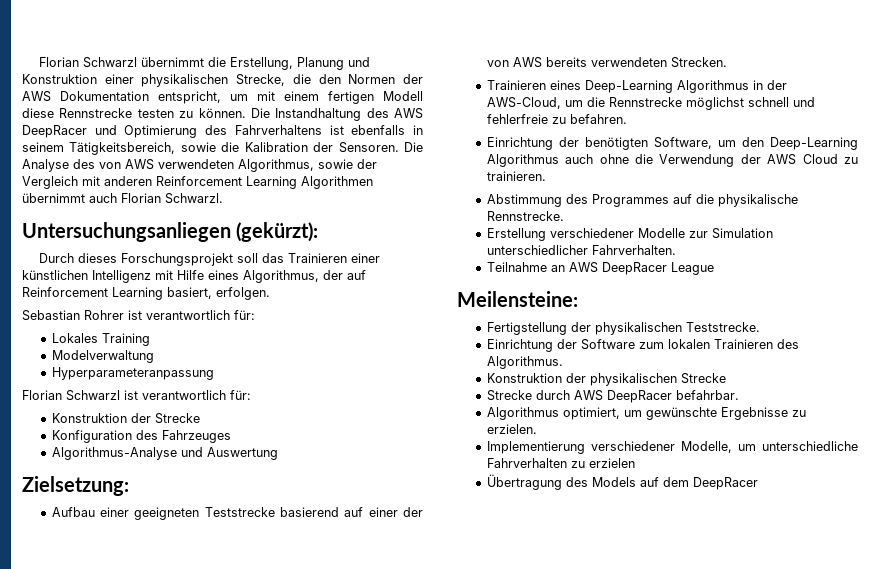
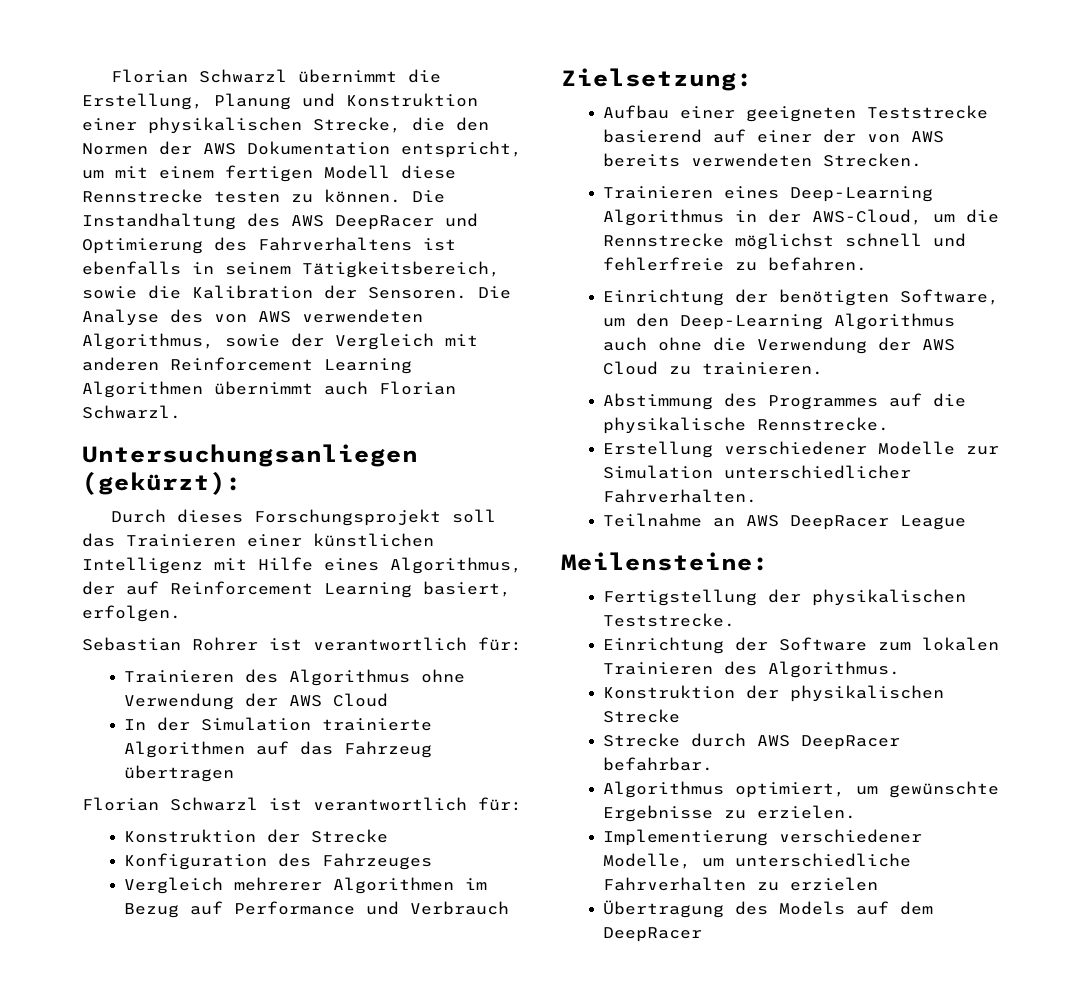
[51,333,150,346] [51,350,154,363] [51,367,214,380] Lokales Training // Modelverwaltung // Hyperparameteranpassung -> [123,669,465,686] [123,693,388,710] [123,717,432,731] [123,741,432,758] [123,765,234,782] Trainieren des Algorithmus ohne Verwendung der AWS Cloud // In der Simulation trainierte Algorithmen auf das Fahrzeug übertragen
[51,447,278,460] Algorithmus-Analyse und Auswertung -> [123,877,487,894] [123,901,509,918] Vergleich mehrerer Algorithmen im Bezug auf Performance und Verbrauch

